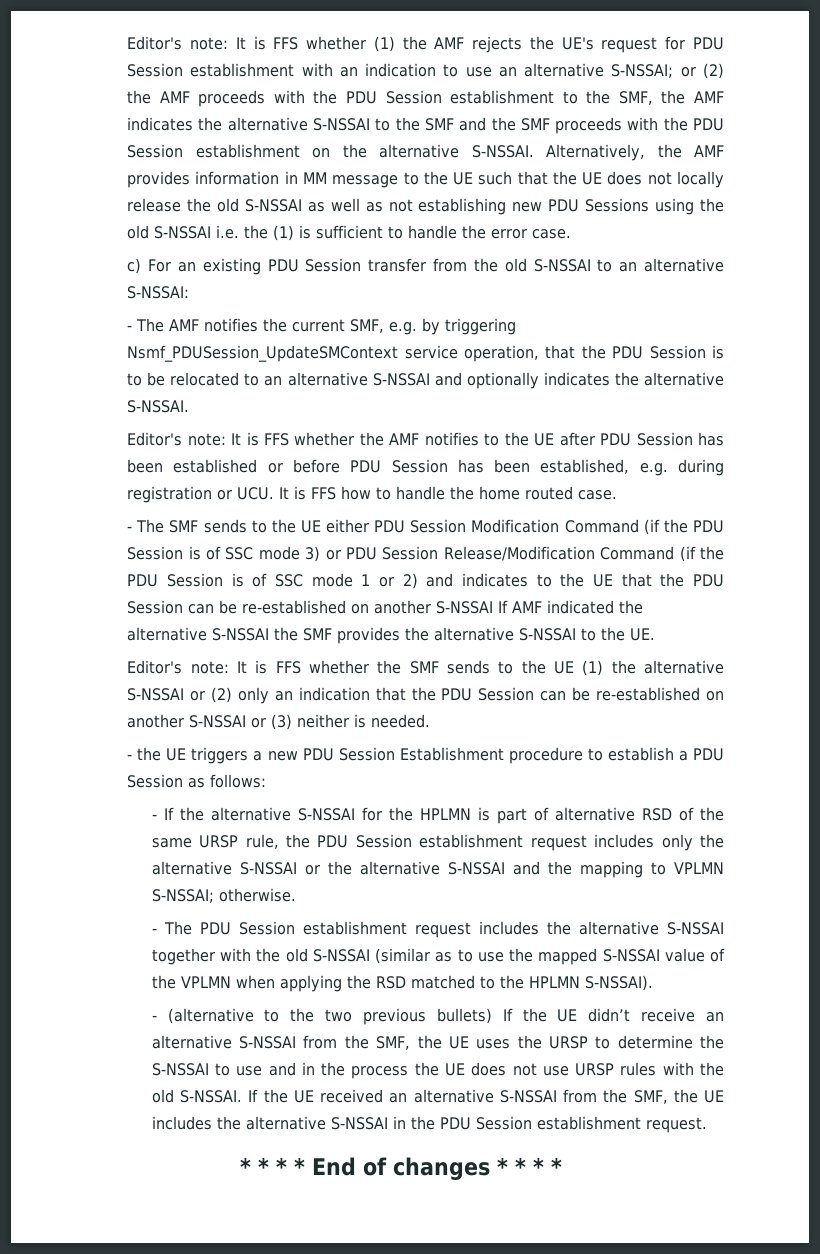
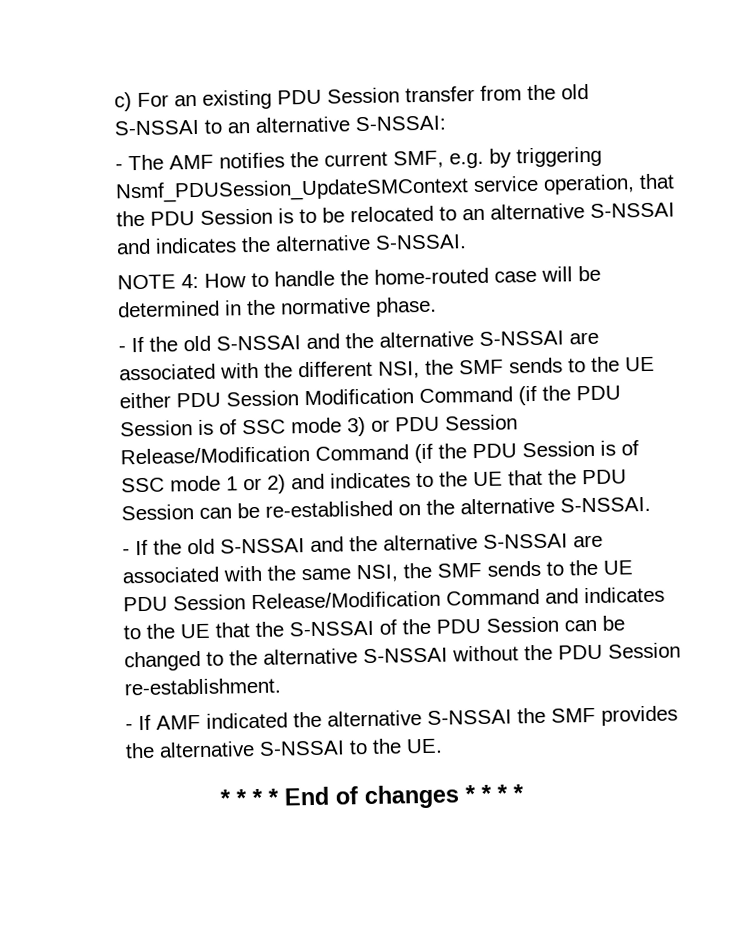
[127,36,725,53] [127,63,724,79] [127,90,725,107] [127,117,724,134] [127,144,724,161] [127,171,725,188] [127,198,725,215] [127,225,572,241] Editor's note: It is FFS whether (1) the AMF rejects the UE's request for PDU Session establishment with an indication to use an alternative S-NSSAI; or (2) the AMF proceeds with the PDU Session establishment to the SMF, the AMF indicates the alternative S-NSSAI to the SMF and the SMF proceeds with the PDU Session establishment on the alternative S-NSSAI. Alternatively, the AMF provides information in MM message to the UE such that the UE does not locally release the old S-NSSAI as well as not establishing new PDU Sessions using the old S-NSSAI i.e. the (1) is sufficient to handle the error case. // -> (113, 102) none
[466,372,539,389] optionally -> (151, 246) none
[127,432,724,446] [127,459,724,476] [127,486,618,503] [127,519,165,533] Editor's note: It is FFS whether the AMF notifies to the UE after PDU Session has been established or before PDU Session has been established, e.g. during registration or UCU. It is FFS how to handle the home routed case. // - The -> [116,265,601,290] [116,296,437,318] [117,330,599,353] [118,359,454,381] NOTE 4: How to handle the home-routed case will be determined in the normative phase. // - If the old S-NSSAI and the alternative S-NSSAI are associated with the different NSI, the
[374,600,494,614] another S-NSSAI -> [425,496,651,515] [121,533,603,556] [121,559,633,584] [122,586,665,612] [122,615,625,640] [123,642,681,672] [123,677,281,696] [124,723,133,731] the alternative S-NSSAI. // - If the old S-NSSAI and the alternative S-NSSAI are associated with the same NSI, the SMF sends to the UE PDU Session Release/Modification Command and indicates to the UE that the S-NSSAI of the PDU Session can be changed to the alternative S-NSSAI without the PDU Session re-establishment. // -
[127,660,724,676] [127,687,725,704] [127,714,431,730] [127,747,725,764] [127,774,267,788] [151,807,724,824] [151,834,724,851] [151,861,724,878] [151,888,296,903] [151,921,725,938] [151,948,725,965] [151,975,653,992] [151,1008,724,1025] [151,1035,724,1050] [151,1062,724,1079] [151,1089,724,1104] [151,1116,707,1133] // Editor's note: It is FFS whether the SMF sends to the UE (1) the alternative S-NSSAI or (2) only an indication that the PDU Session can be re-established on another S-NSSAI or (3) neither is needed. // - the UE triggers a new PDU Session Establishment procedure to establish a PDU Session as follows: // - If the alternative S-NSSAI for the HPLMN is part of alternative RSD of the same URSP rule, the PDU Session establishment request includes only the alternative S-NSSAI or the alternative S-NSSAI and the mapping to VPLMN S-NSSAI; otherwise. // - The PDU Session establishment request includes the alternative S-NSSAI together with the old S-NSSAI (similar as to use the mapped S-NSSAI value of the VPLMN when applying the RSD matched to the HPLMN S-NSSAI). // - (alternative to the two previous bullets) If the UE didn’t receive an alternative S-NSSAI from the SMF, the UE uses the URSP to determine the S-NSSAI to use and in the process the UE does not use URSP rules with the old S-NSSAI. If the UE received an alternative S-NSSAI from the SMF, the UE includes the alternative S-NSSAI in the PDU Session establishment request. -> (443, 746) none

